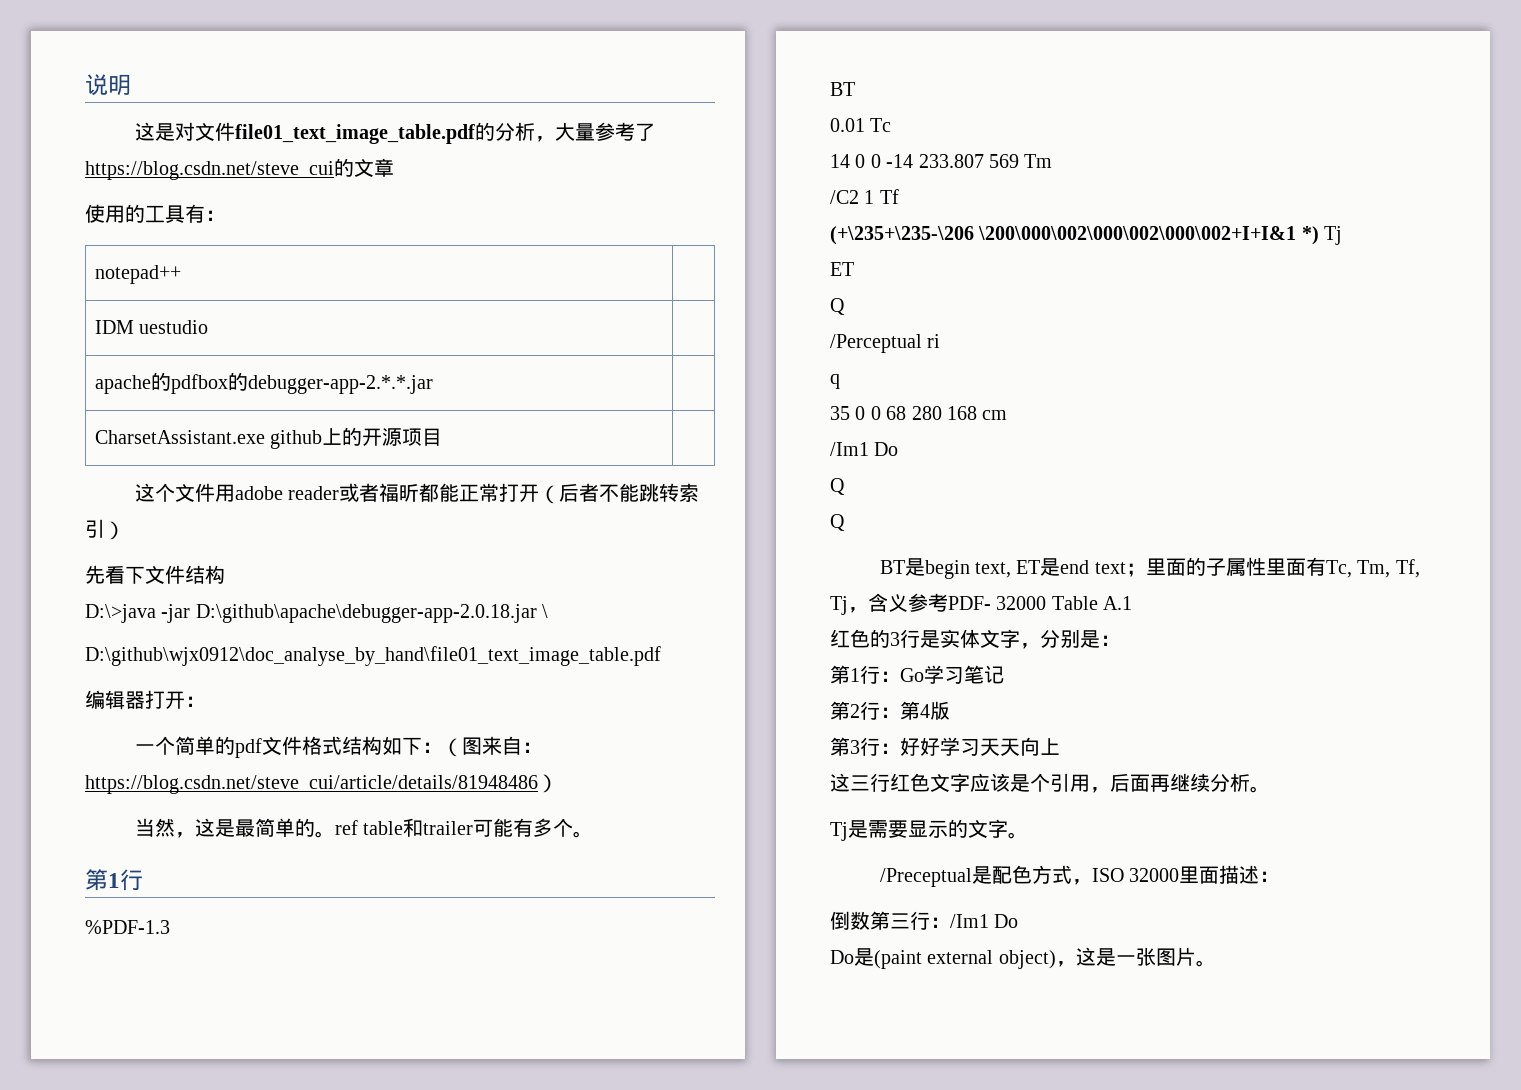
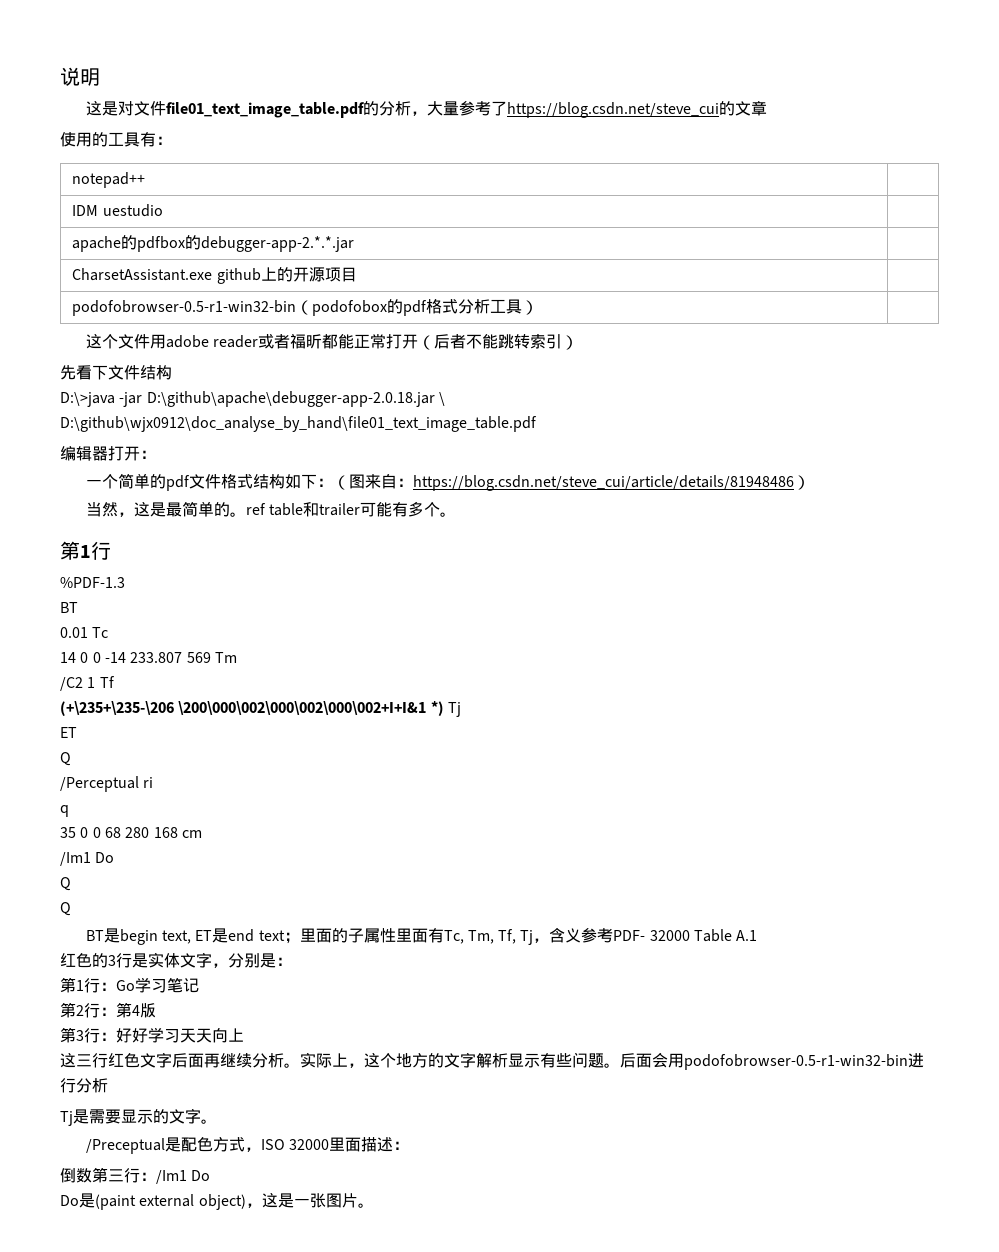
(443, 437) none -> [72,299,539,316] // podofobrowser-0.5-r1-win32-bin（podofobox的pdf格式分析工具） |
[970,773,1110,793] 应该是个引用， -> (172, 1060) none
(1270, 789) none -> [300,1052,924,1070] [60,1078,108,1093] 实际上，这个地方的文字解析显示有些问题。后面会用podofobrowser-0.5-r1-win32-bin进行分析

